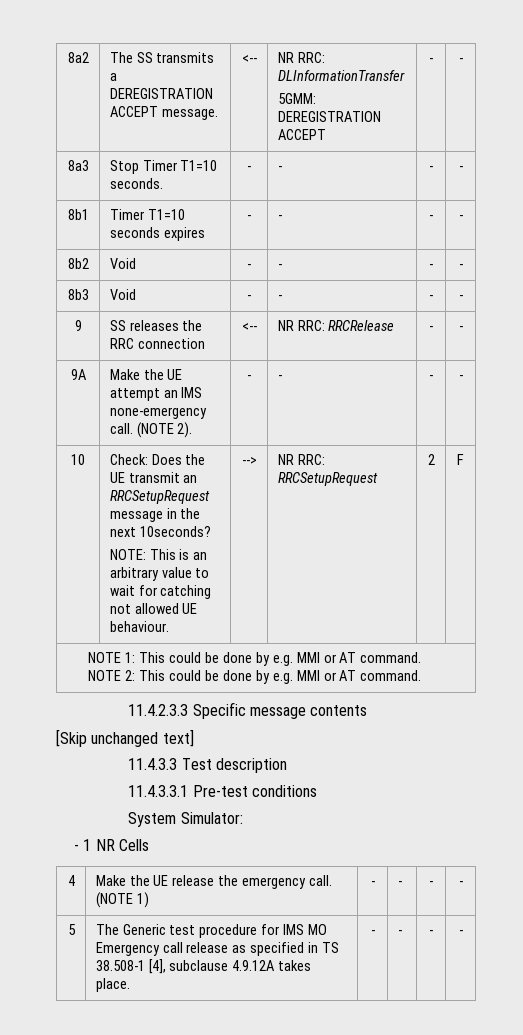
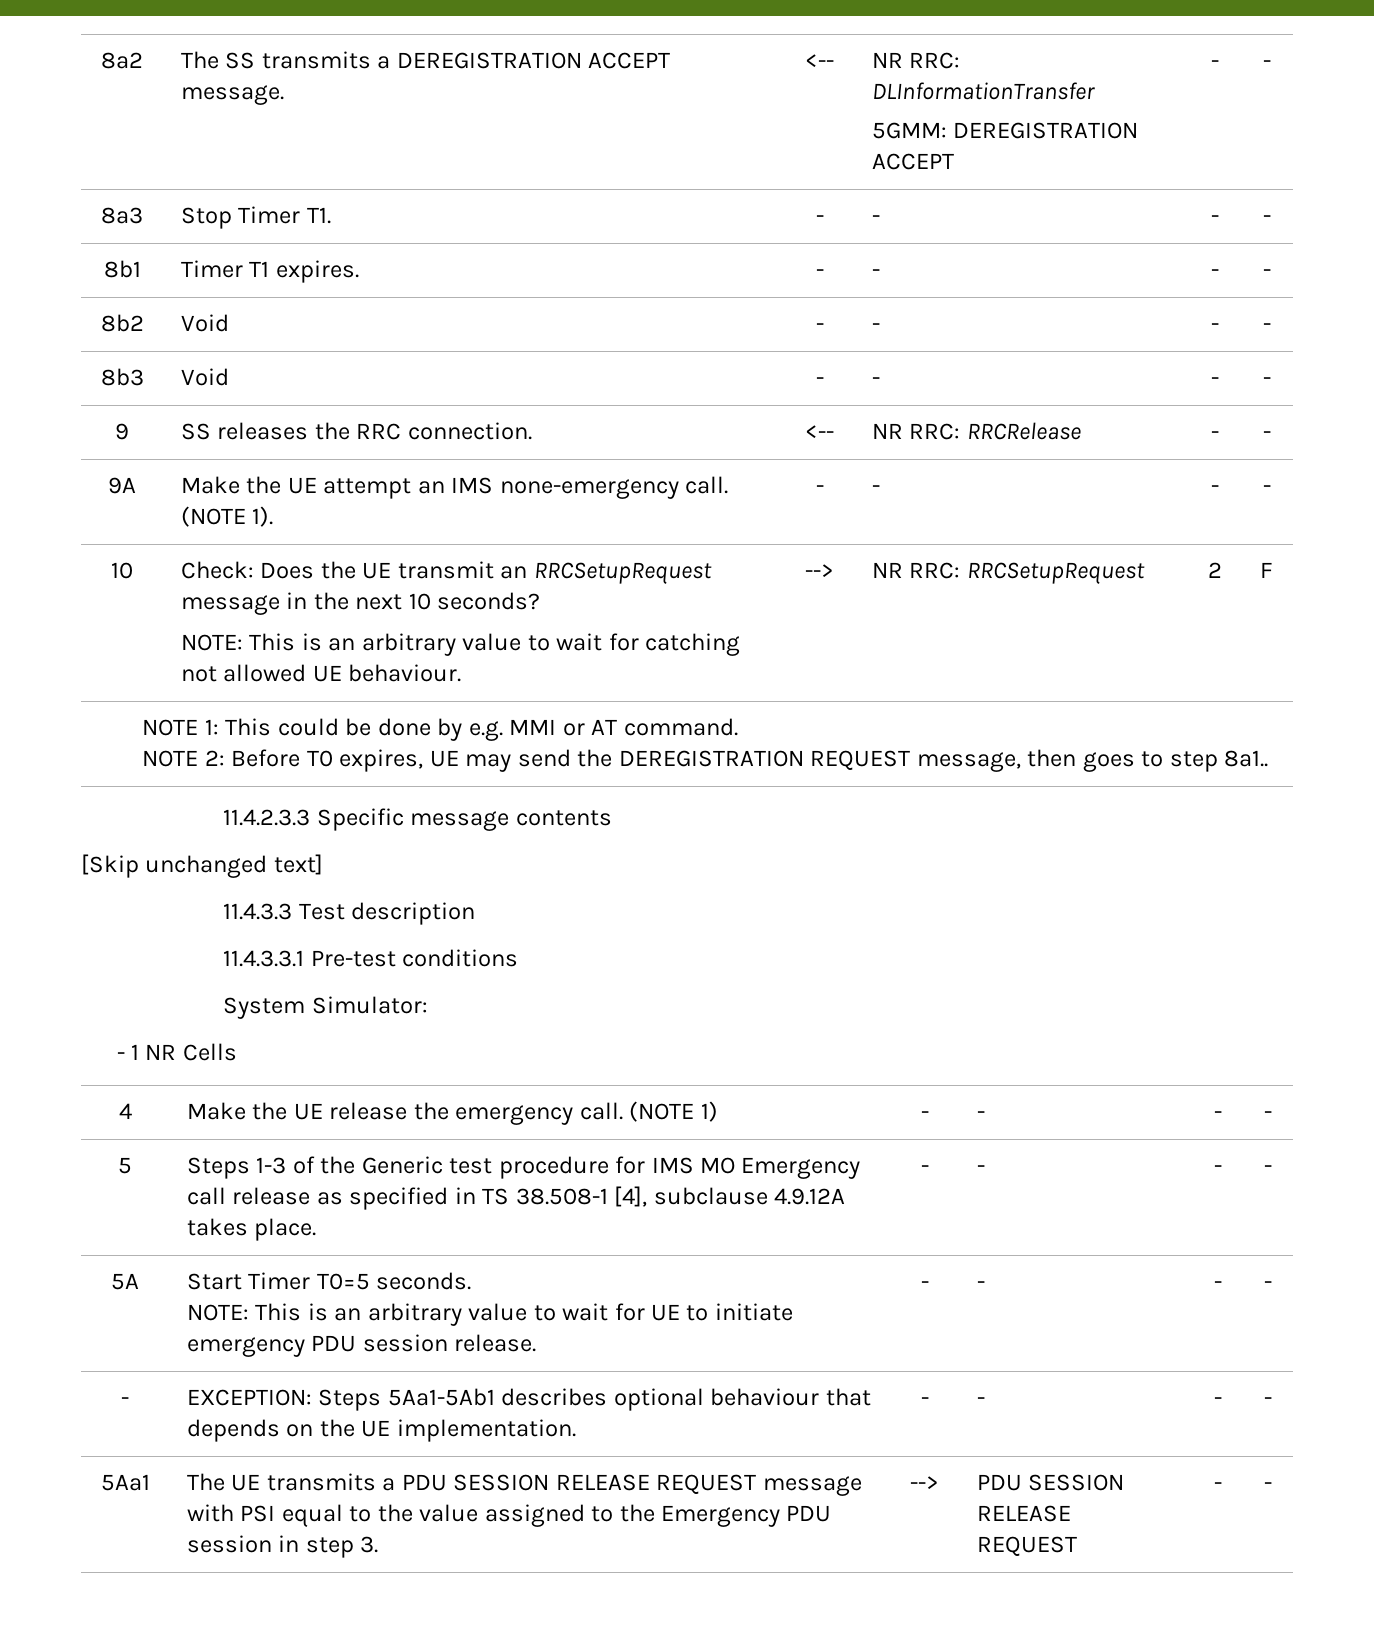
[180,160,218,171] [109,178,163,189] T1=10 seconds. -> [306,207,331,224] T1.
[147,209,185,220] [109,227,205,241] T1=10 seconds expires -> [249,260,359,283] T1 expires.
[137,338,205,349] connection -> [407,422,532,440] connection.
[177,422,193,438] 2). -> [252,506,274,527] 1).
[139,526,211,537] 10seconds? -> [408,592,541,610] 10 seconds?
[139,670,422,684] This could be done by e.g. MMI or AT command. -> [231,749,1268,772] Before T0 expires, UE may send the DEREGISTRATION REQUEST message, then goes to step 8a1..
[95,924,119,935] The -> [186,1156,356,1179] Steps 1-3 of the
(463, 932) none -> [111,1273,139,1290] [186,1272,472,1290] [186,1303,793,1326] [186,1334,537,1357] [920,1281,929,1289] [976,1281,985,1289] [1214,1281,1222,1289] [1263,1281,1272,1289] [121,1397,129,1405] [186,1388,871,1411] [186,1419,576,1442] [920,1397,929,1405] [976,1397,985,1405] [1214,1397,1222,1405] [1263,1397,1272,1405] [100,1474,150,1491] [186,1473,862,1496] [186,1504,832,1527] [186,1535,379,1558] [910,1476,939,1490] [976,1474,1125,1491] [976,1505,1071,1522] [976,1536,1077,1557] [1214,1482,1222,1490] [1263,1482,1272,1490] // 5A | Start Timer T0=5 seconds. // NOTE: This is an arbitrary value to wait for UE to initiate emergency PDU session release. | - | - | - | - // - | EXCEPTION: Steps 5Aa1-5Ab1 describes optional behaviour that depends on the UE implementation. | - | - | - | - // 5Aa1 | The UE transmits a PDU SESSION RELEASE REQUEST message with PSI equal to the value assigned to the Emergency PDU session in step 3. | --> | PDU SESSION RELEASE REQUEST | - | -

